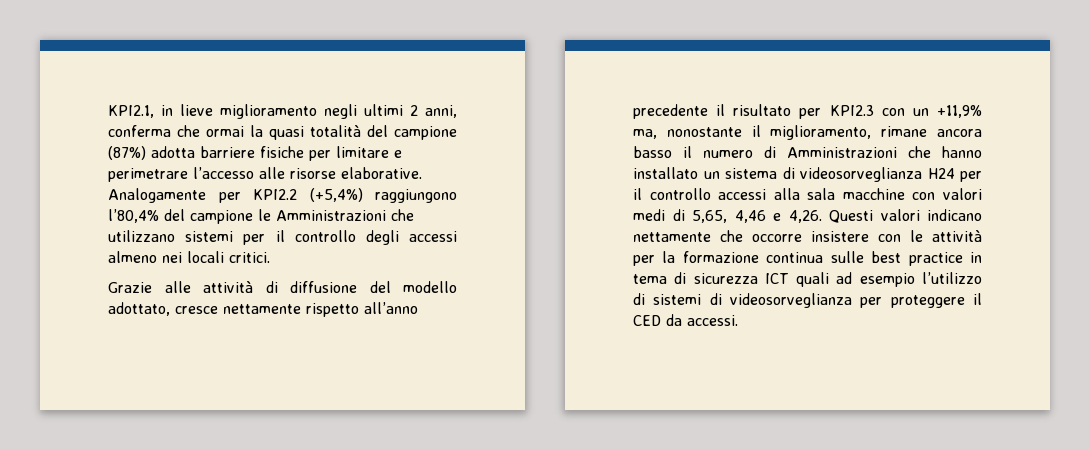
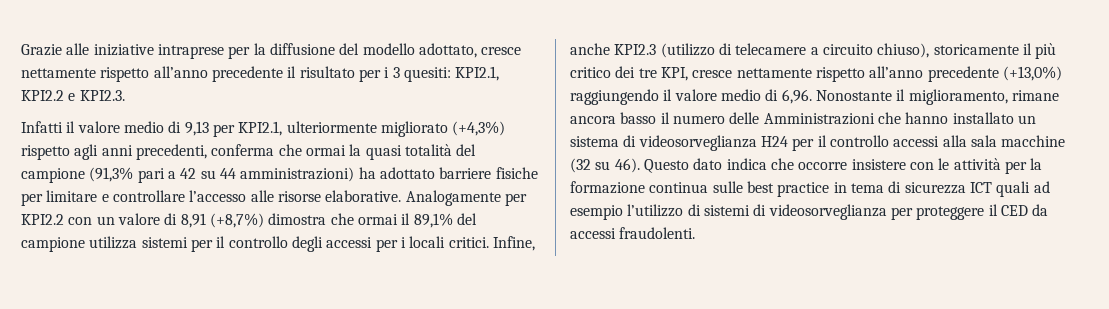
[108,104,457,119] [108,125,457,140] [108,146,402,161] [108,167,422,182] [108,188,457,203] [108,209,414,224] [108,230,457,245] [108,251,270,263] [108,281,278,293] KPI2.1, in lieve miglioramento negli ultimi 2 anni, conferma che ormai la quasi totalità del campione (87%) adotta barriere fisiche per limitare e perimetrare l’accesso alle risorse elaborative. Analogamente per KPI2.2 (+5,4%) raggiungono l’80,4% del campione le Amministrazioni che utilizzano sistemi per il controllo degli accessi almeno nei locali critici. // Grazie alle attività di -> [21,43,266,59] Grazie alle iniziative intraprese per la
[829,105,982,118] [633,127,742,139] KPI2.3 con un +11,9% ma, nonostante -> [384,66,500,82] [21,90,125,101] [21,121,506,137] [21,144,477,160] [21,167,538,183] [21,190,527,206] [21,213,477,228] [21,236,535,252] [570,43,1057,59] [570,66,1062,82] [570,89,892,105] i 3 quesiti: KPI2.1, KPI2.2 e KPI2.3. // Infatti il valore medio di 9,13 per KPI2.1, ulteriormente migliorato (+4,3%) rispetto agli anni precedenti, conferma che ormai la quasi totalità del campione (91,3% pari a 42 su 44 amministrazioni) ha adottato barriere fisiche per limitare e controllare l’accesso alle risorse elaborative. Analogamente per KPI2.2 con un valore di 8,91 (+8,7%) dimostra che ormai il 89,1% del campione utilizza sistemi per il controllo degli accessi per i locali critici. Infine, anche KPI2.3 (utilizzo di telecamere a circuito chiuso), storicamente il più critico dei tre KPI, cresce nettamente rispetto all’anno precedente (+13,0%) raggiungendo il valore medio di 6,96. Nonostante
[764,146,776,158] di -> [729,112,760,124] delle
[912,188,982,200] [633,209,982,223] [633,232,711,242] con valori medi di 5,65, 4,46 e 4,26. Questi valori indicano nettamente -> [570,158,767,173] (32 su 46). Questo dato indica
[687,315,738,326] accessi. -> [570,227,696,239] accessi fraudolenti.

